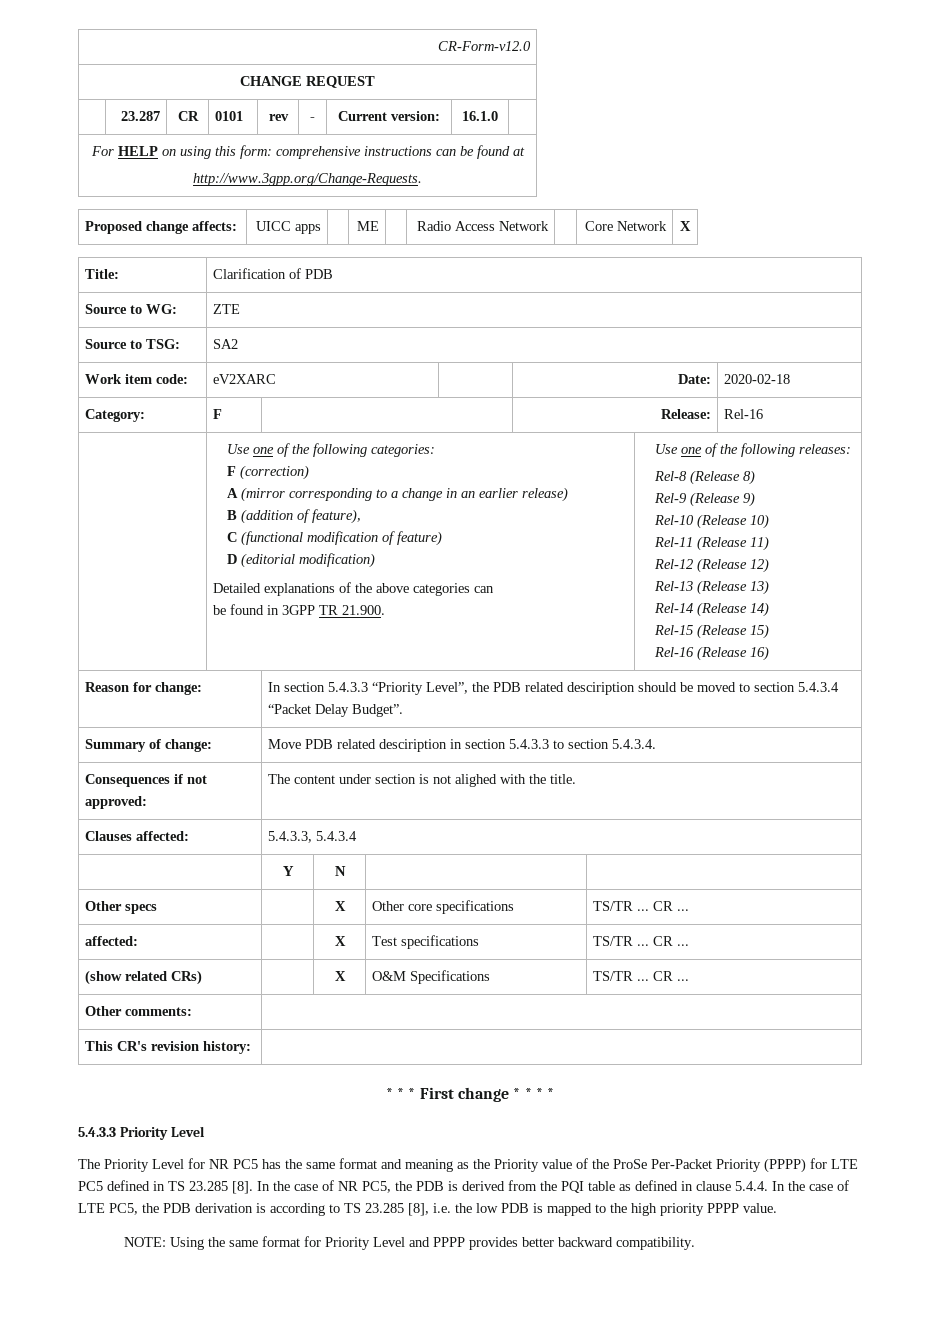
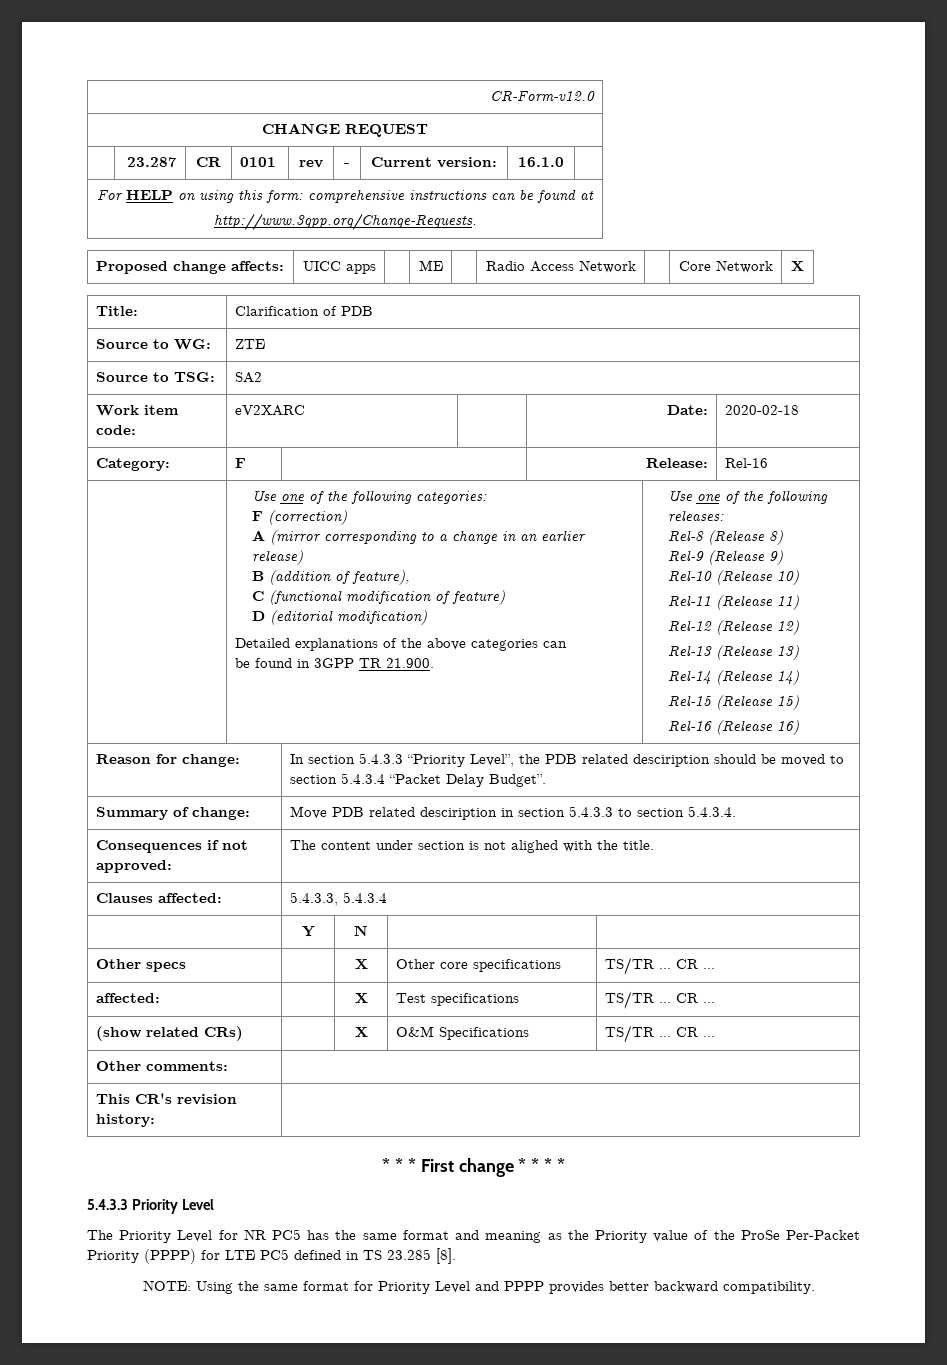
[257,1180,849,1193] [78,1203,777,1216] In the case of NR PC5, the PDB is derived from the PQI table as defined in clause 5.4.4. In the case of LTE PC5, the PDB derivation is according to TS 23.285 [8], i.e. the low PDB is mapped to the high priority PPPP value. -> (456, 1256) none

